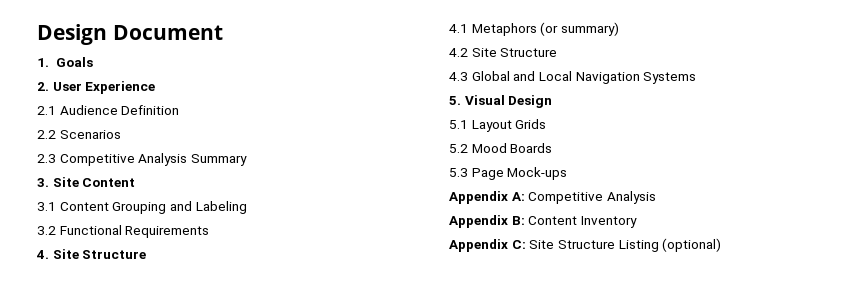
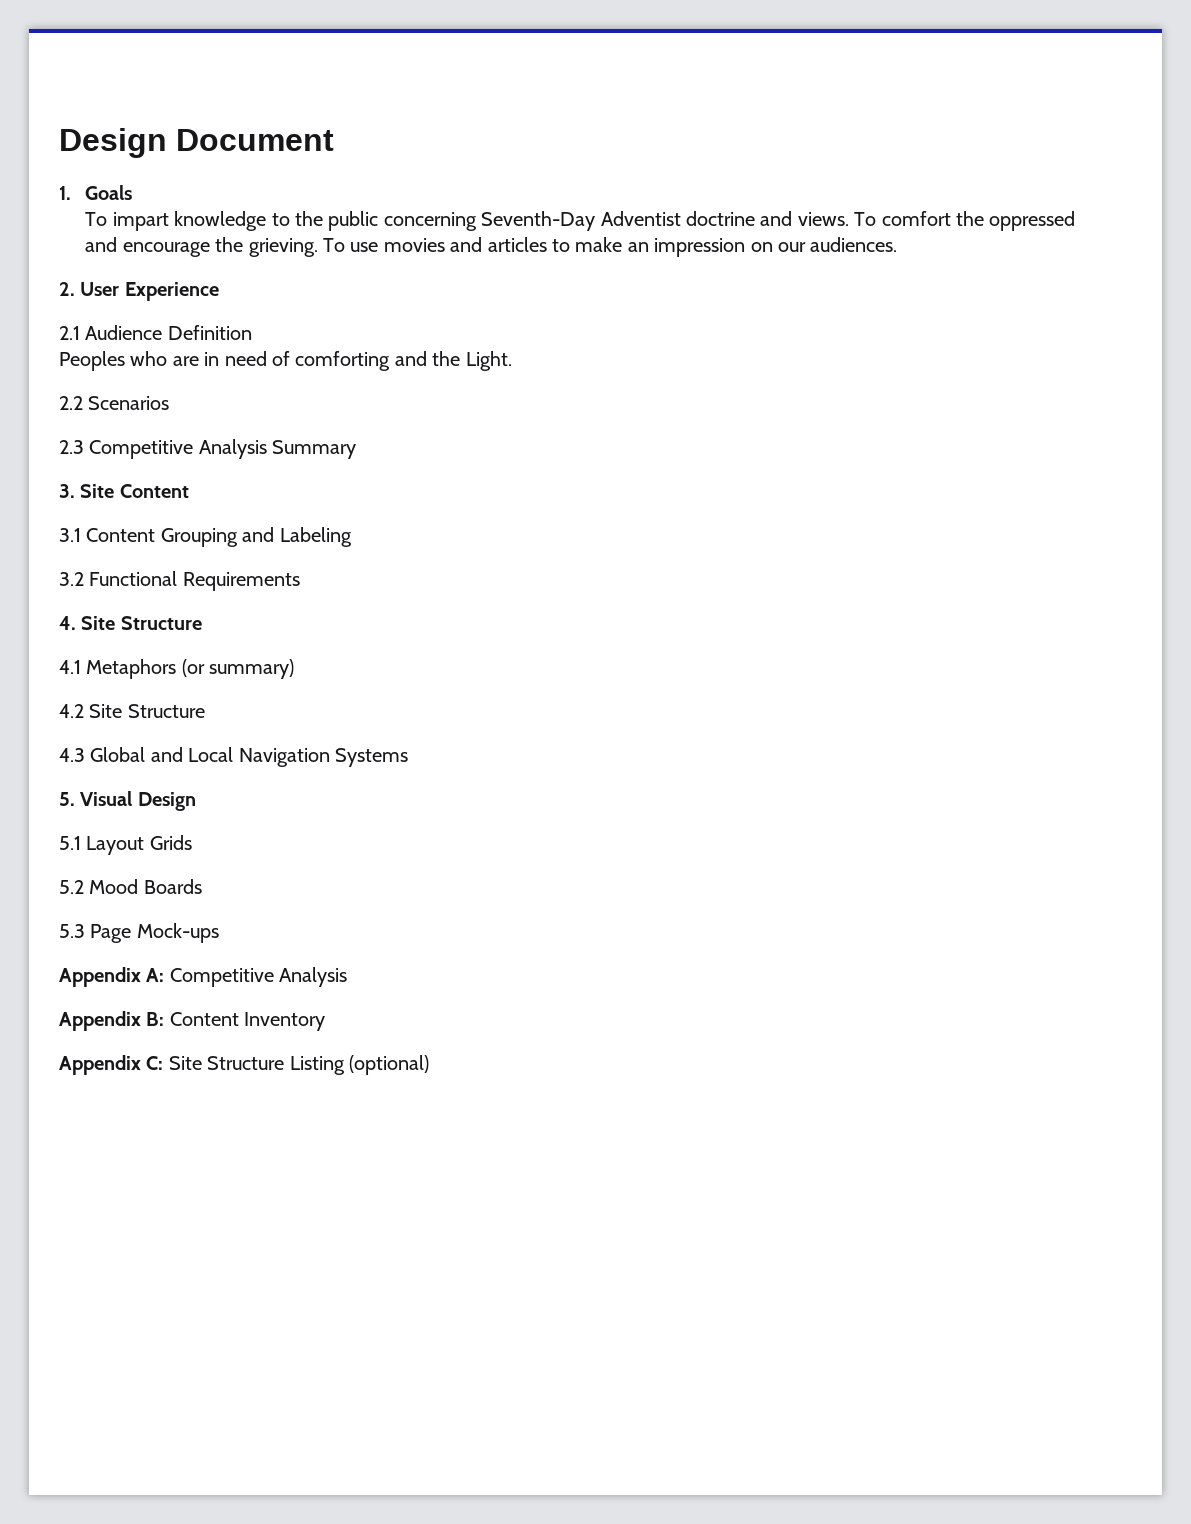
(94, 62) none -> [85,211,1076,231] [85,237,898,257] // To impart knowledge to the public concerning Seventh-Day Adventist doctrine and views. To comfort the oppressed and encourage the grieving. To use movies and articles to make an impression on our audiences.
(180, 110) none -> [59,351,512,371] // Peoples who are in need of comforting and the Light.

